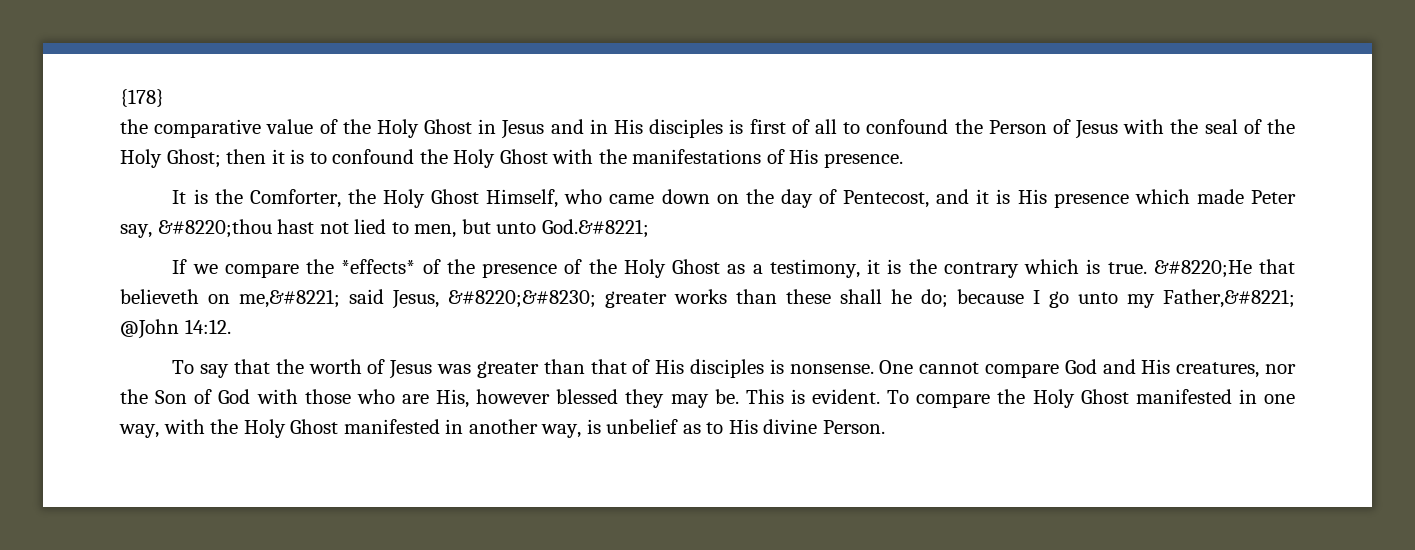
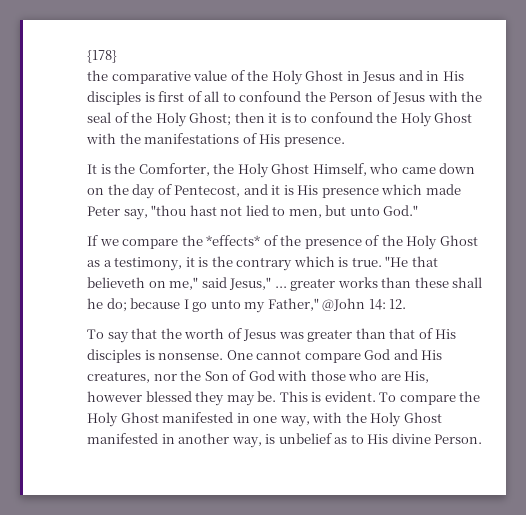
[157,219,272,238] &#8220;thou -> [151,205,187,216] "thou
[541,219,649,238] God.&#8221; -> [383,205,419,216] God."
[1153,260,1252,278] &#8220;He -> [385,256,409,267] "He
[239,289,596,309] me,&#8221; said Jesus, &#8220;&#8230; -> [169,277,287,290] me," said Jesus," ...
[1163,289,1295,308] [120,319,231,339] Father,&#8221; @John 14:12. -> [267,298,407,311] Father," @John 14: 12.

